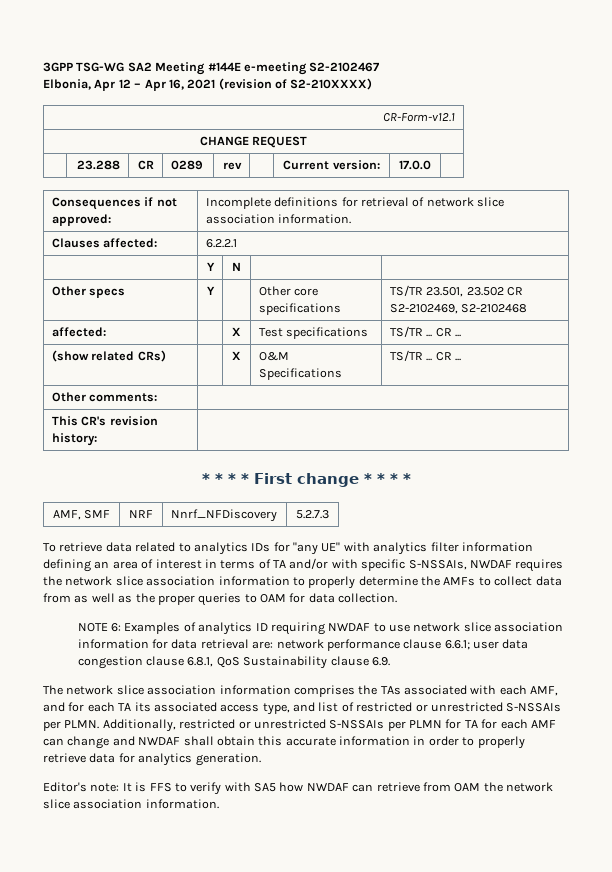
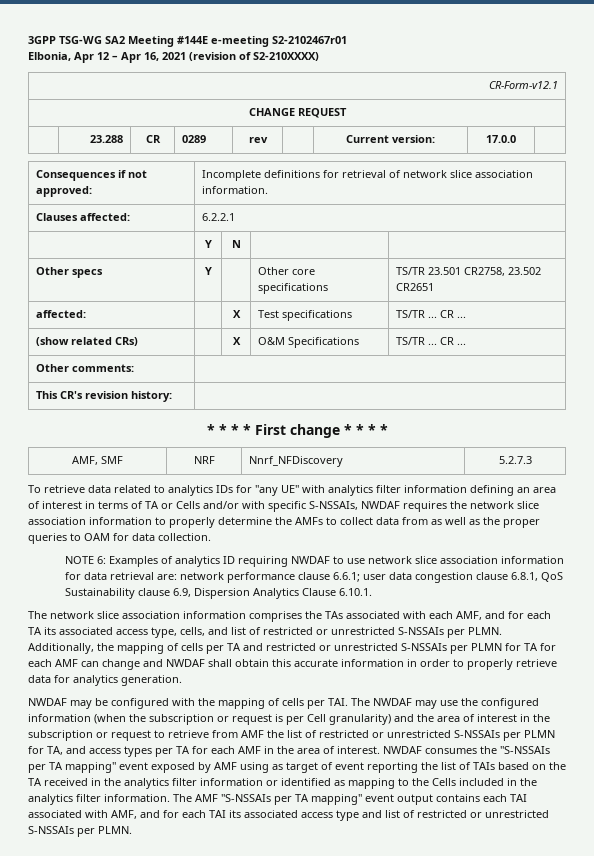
[309,62,380,72] S2-2102467 -> [272,36,347,44] S2-2102467r01
[426,287,523,297] [389,304,528,314] 23.501, 23.502 CR S2-2102469, S2-2102468 -> [427,267,541,276] [395,283,434,291] 23.501 CR2758, 23.502 CR2651
(286, 564) none -> [161,501,200,509] or Cells
[371,657,390,666] 6.9. -> [172,588,372,599] 6.9, Dispersion Analytics Clause 6.10.1.
(290, 709) none -> [180,627,205,636] cells,
(176, 725) none -> [97,643,263,654] the mapping of cells per TA and
[43,782,553,795] [43,799,219,809] Editor's note: It is FFS to verify with SA5 how NWDAF can retrieve from OAM the network slice association information. -> [28,698,539,709] [28,714,550,725] [28,730,555,741] [28,746,550,757] [28,762,566,773] [28,778,537,789] [28,794,527,805] [28,810,549,821] [28,826,132,837] NWDAF may be configured with the mapping of cells per TAI. The NWDAF may use the configured information (when the subscription or request is per Cell granularity) and the area of interest in the subscription or request to retrieve from AMF the list of restricted or unrestricted S-NSSAIs per PLMN for TA, and access types per TA for each AMF in the area of interest. NWDAF consumes the "S-NSSAIs per TA mapping" event exposed by AMF using as target of event reporting the list of TAIs based on the TA received in the analytics filter information or identified as mapping to the Cells included in the analytics filter information. The AMF "S-NSSAIs per TA mapping" event output contains each TAI associated with AMF, and for each TAI its associated access type and list of restricted or unrestricted S-NSSAIs per PLMN.

